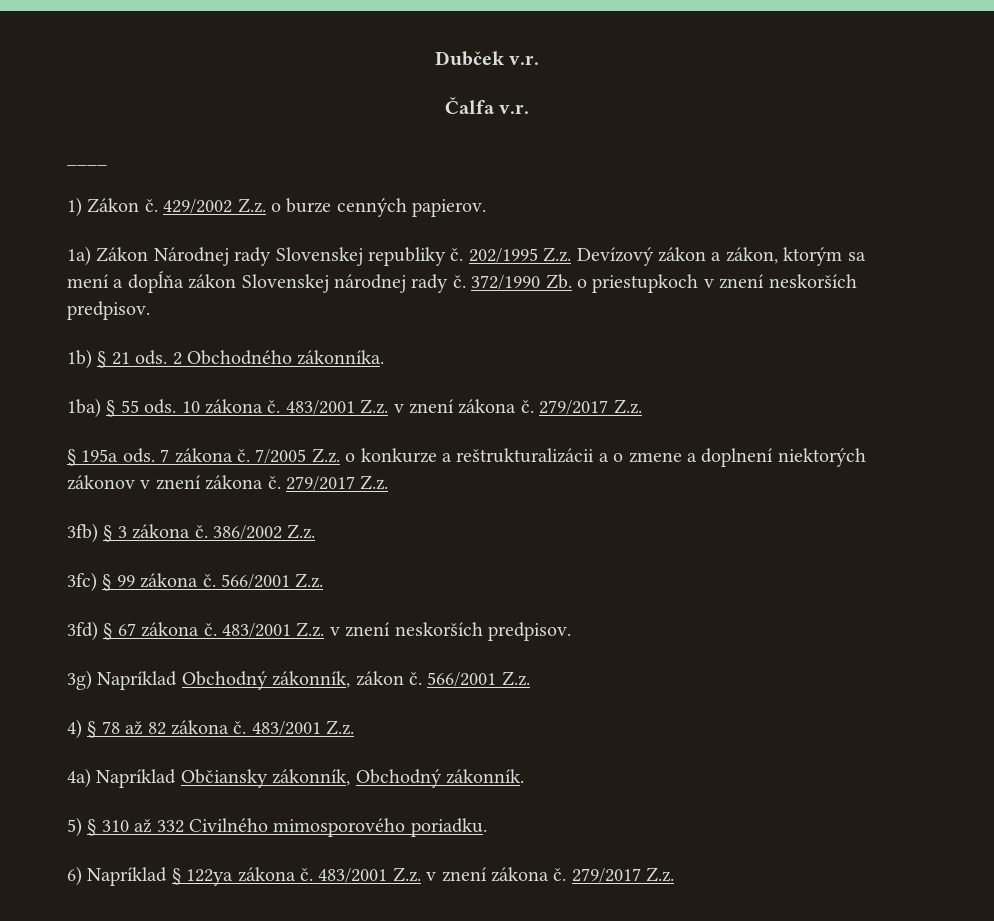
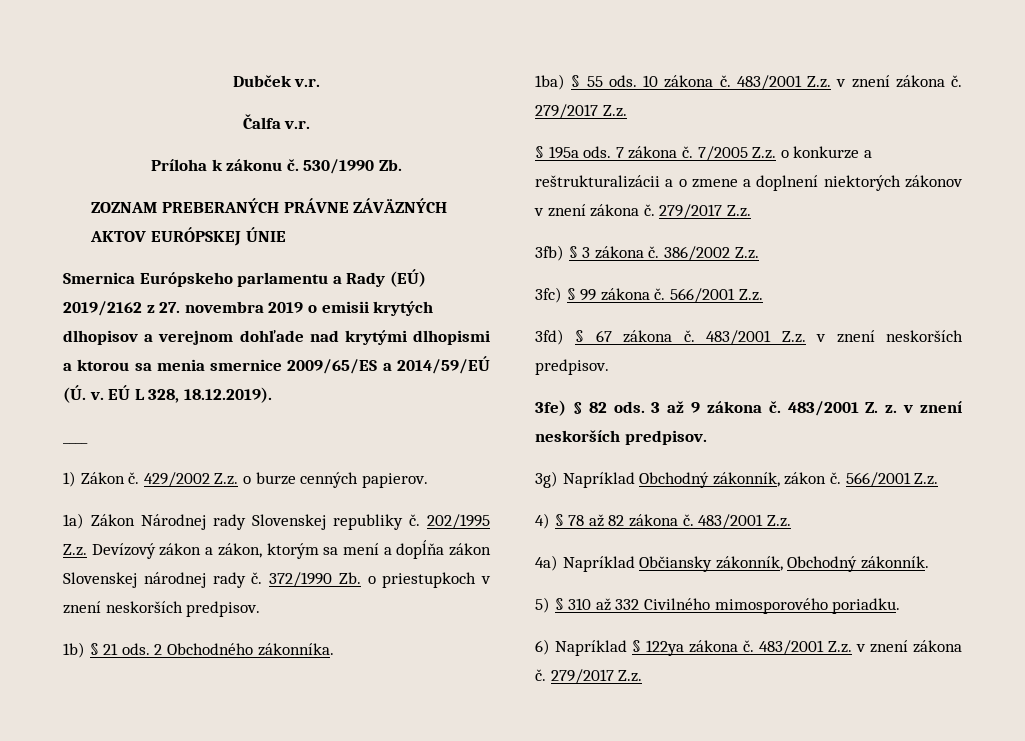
(530, 109) none -> [151,159,402,174] [91,198,448,213] [90,227,286,246] [63,269,426,287] [63,301,434,316] [63,330,490,345] [63,356,490,374] [63,385,272,403] // Príloha k zákonu č. 530/1990 Zb. // ZOZNAM PREBERANÝCH PRÁVNE ZÁVÄZNÝCH AKTOV EURÓPSKEJ ÚNIE // Smernica Európskeho parlamentu a Rady (EÚ) 2019/2162 z 27. novembra 2019 o emisii krytých dlhopisov a verejnom dohľade nad krytými dlhopismi a ktorou sa menia smernice 2009/65/ES a 2014/59/EÚ (Ú. v. EÚ L 328, 18.12.2019).
(571, 631) none -> [535,400,962,416] [535,430,707,445] // 3fe) § 82 ods. 3 až 9 zákona č. 483/2001 Z. z. v znení neskorších predpisov.

